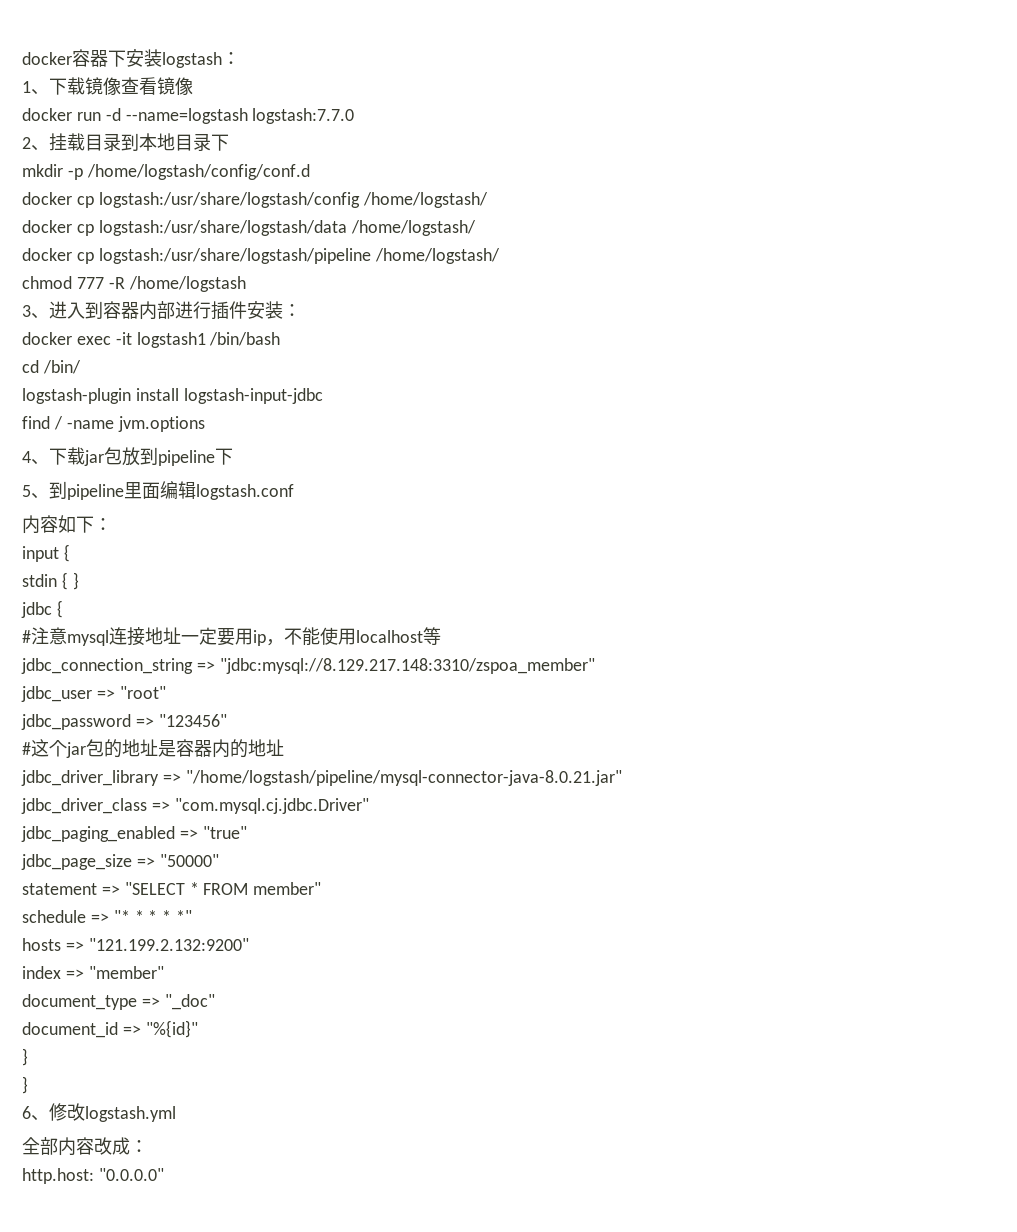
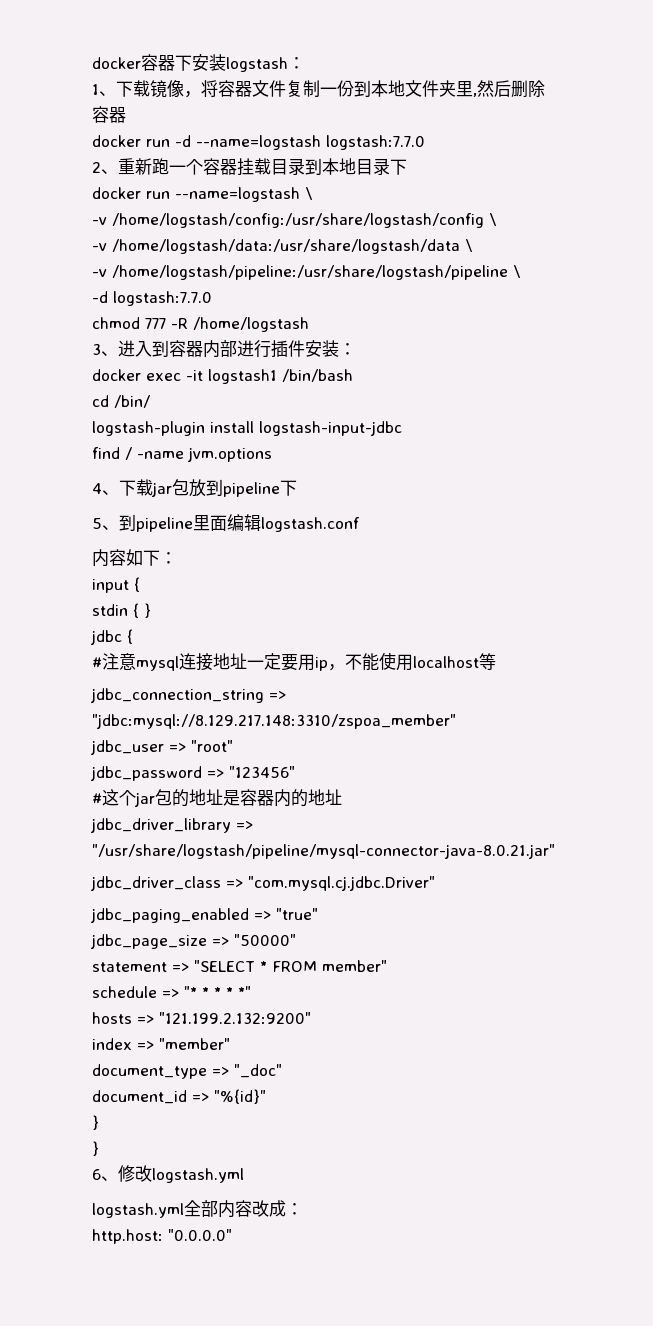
[121,77,193,95] 查看镜像 -> [184,80,545,98] [92,106,126,123] ，将容器文件复制一份到本地文件夹里,然后删除容器
(49, 148) none -> [118,158,237,175] 重新跑一个容器
[22,164,310,180] [22,192,488,208] [22,220,476,236] [22,248,500,264] mkdir -p /home/logstash/config/conf.d // docker cp logstash:/usr/share/logstash/config /home/logstash/ // docker cp logstash:/usr/share/logstash/data /home/logstash/ // docker cp logstash:/usr/share/logstash/pipeline /home/logstash/ -> [92,187,313,202] [92,213,497,228] [92,239,473,254] [92,265,521,280] [92,291,212,306] docker run --name=logstash \ // -v /home/logstash/config:/usr/share/logstash/config \ // -v /home/logstash/data:/usr/share/logstash/data \ // -v /home/logstash/pipeline:/usr/share/logstash/pipeline \ // -d logstash:7.7.0
[185,770,622,786] "/home/logstash/pipeline/mysql-connector-java-8.0.21.jar" -> [92,844,555,859] "/usr/share/logstash/pipeline/mysql-connector-java-8.0.21.jar"
(176, 1114) none -> [92,1203,184,1218] logstash.yml

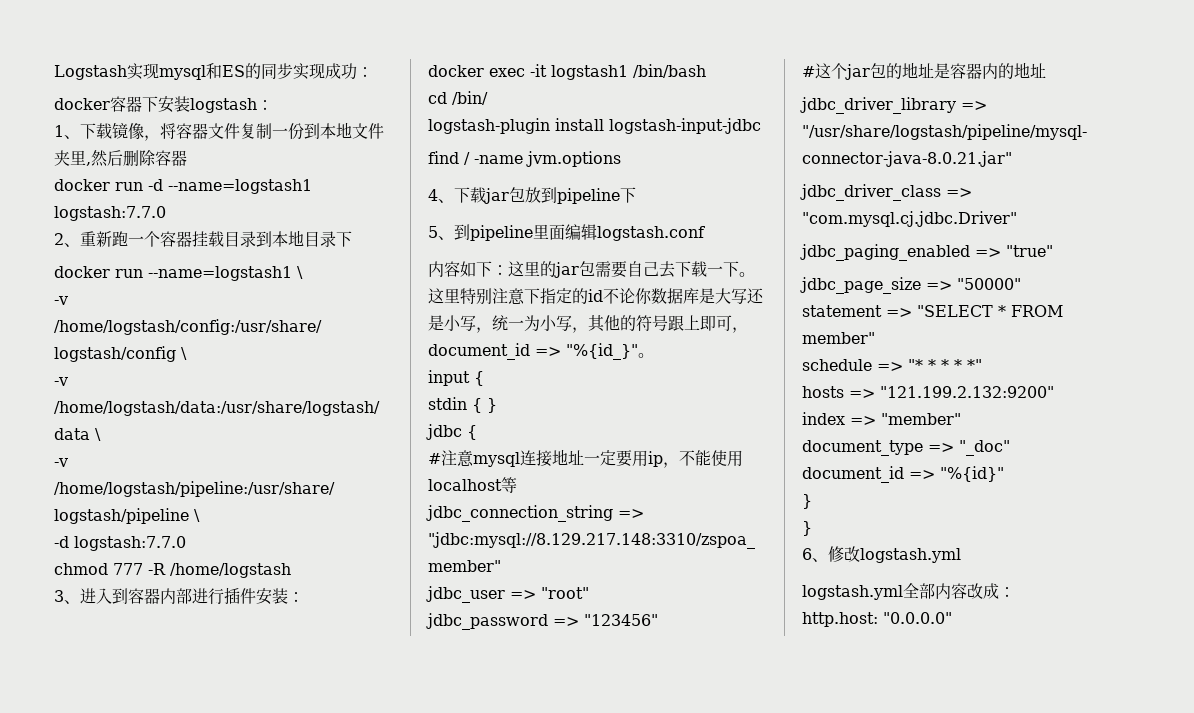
(92, 63) none -> [54,63,373,80] Logstash实现mysql和ES的同步实现成功： //
[196,135,321,150] --name=logstash -> [168,179,312,194] --name=logstash1
[175,187,300,202] --name=logstash -> [148,266,292,281] --name=logstash1
(177, 558) none -> [508,261,755,278] [428,288,764,305] [428,315,748,333] [428,343,654,360] 这里的jar包需要自己去下载一下。这里特别注意下指定的id不论你数据库是大写还是小写，统一为小写，其他的符号跟上即可，document_id => "%{id_}"。

